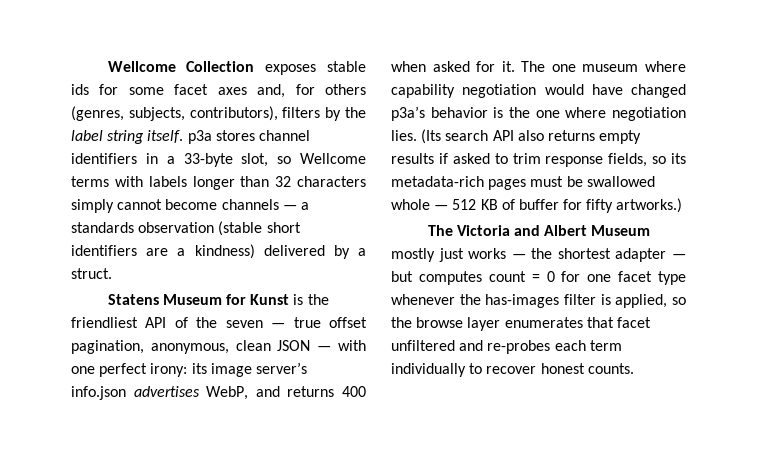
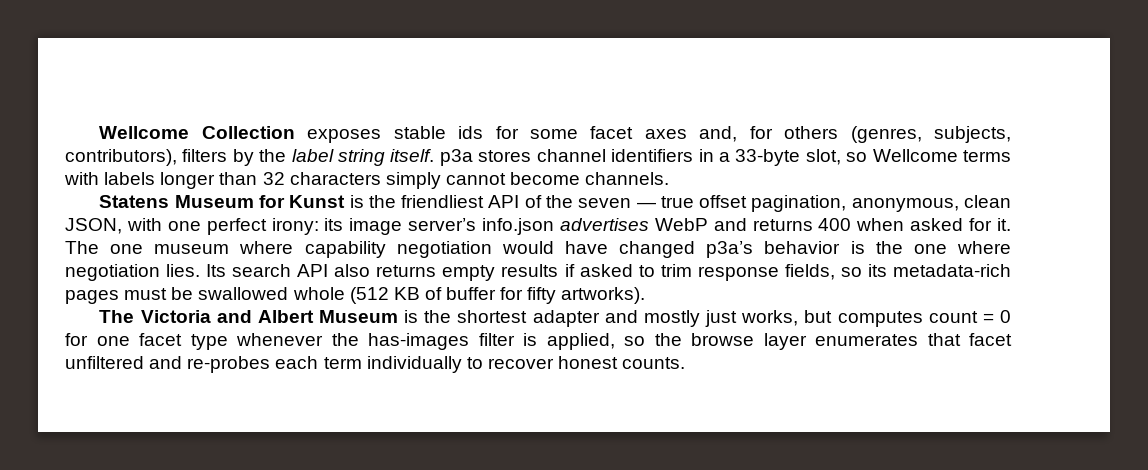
[221,199,309,210] [71,221,301,236] [71,244,366,259] [71,268,112,279] channels — a standards observation (stable short identifiers are a kindness) delivered by a struct. -> [585,172,670,185] channels.
[277,340,332,351] JSON — -> [65,218,122,234] JSON,
[206,386,249,400] WebP, -> [654,218,708,231] WebP
[421,129,442,144] (Its -> [206,264,227,277] Its
[434,199,477,210] — 512 -> [349,287,389,304] (512
[616,198,683,213] artworks.) -> [561,287,646,304] artworks).
[391,248,686,262] mostly just works — the shortest adapter — -> [404,310,799,327] is the shortest adapter and mostly just works,

